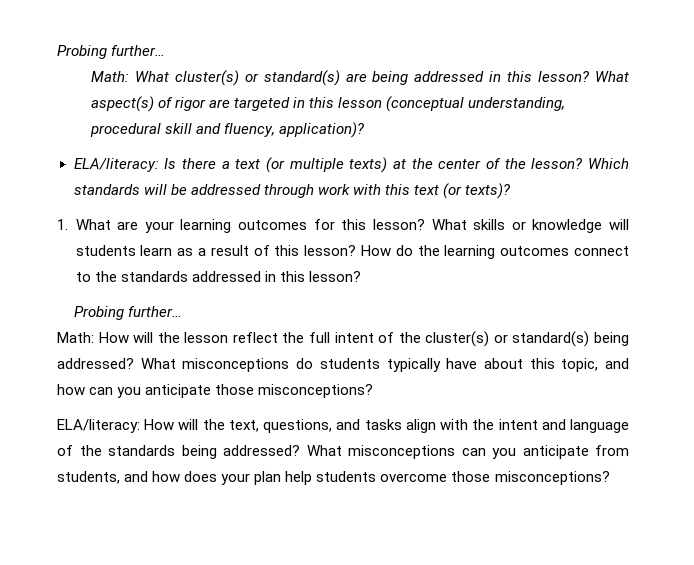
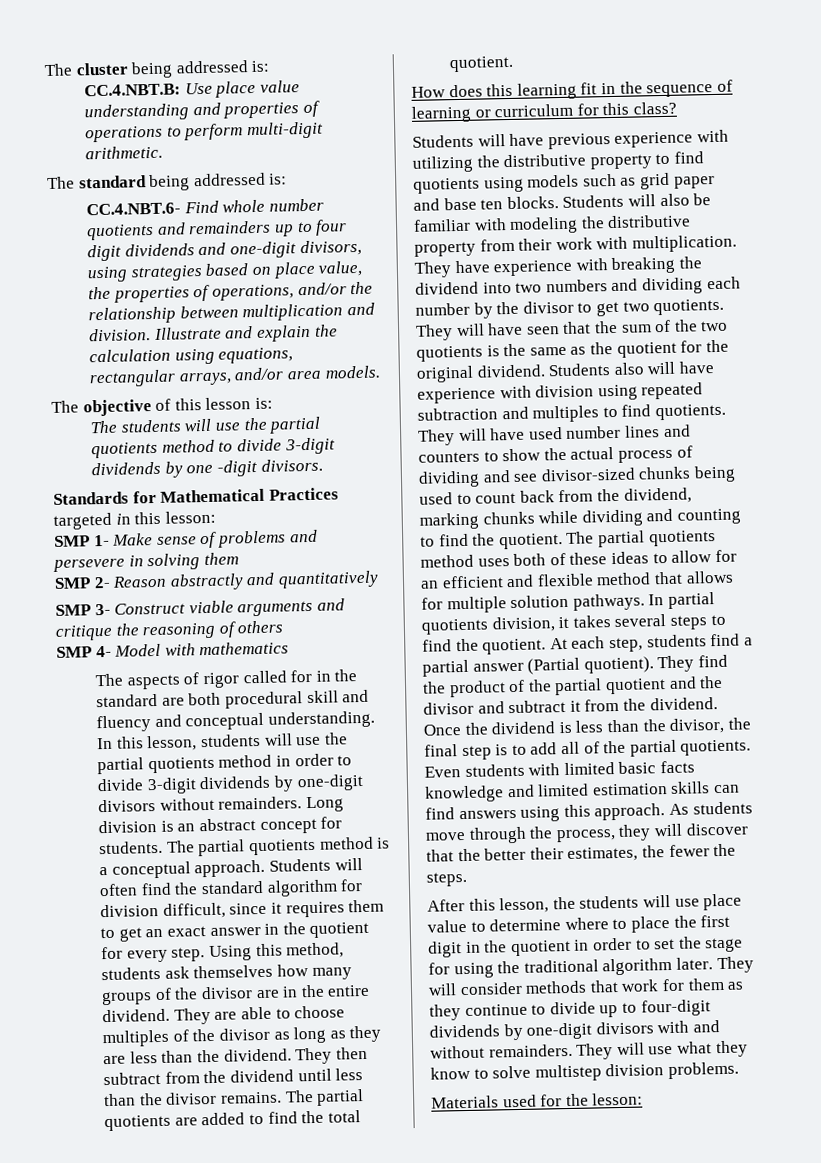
[57,45,166,59] [90,70,629,86] [90,96,566,112] [89,122,366,138] [73,157,630,173] [73,183,512,199] [57,219,629,233] [75,245,630,259] [75,271,361,282] [73,306,183,320] [57,331,629,347] [57,358,629,372] [57,384,374,398] [57,419,629,433] [57,445,629,459] [57,471,610,485] Probing further… // Math: What cluster(s) or standard(s) are being addressed in this lesson? What aspect(s) of rigor are targeted in this lesson (conceptual understanding, procedural skill and fluency, application)? // ELA/literacy: Is there a text (or multiple texts) at the center of the lesson? Which standards will be addressed through work with this text (or texts)? // 1. What are your learning outcomes for this lesson? What skills or knowledge will students learn as a result of this lesson? How do the learning outcomes connect to the standards addressed in this lesson? // Probing further… // Math: How will the lesson reflect the full intent of the cluster(s) or standard(s) being addressed? What misconceptions do students typically have about this topic, and how can you anticipate those misconceptions? // ELA/literacy: How will the text, questions, and tasks align with the intent and language of the standards being addressed? What misconceptions can you anticipate from students, and how does your plan help students overcome those misconceptions? -> [44,60,271,79] [84,80,301,98] [84,100,321,122] [85,121,325,143] [85,145,164,160] [47,172,288,192] [86,198,325,216] [86,219,348,241] [87,239,362,262] [87,260,364,283] [88,281,374,303] [88,302,376,325] [89,324,338,342] [89,347,294,365] [89,365,381,388] [51,397,273,417] [90,416,322,434] [91,437,336,459] [91,458,323,478] [53,487,339,505] [53,510,216,530] [54,529,318,549] [53,552,239,572] [54,570,379,591] [55,598,345,617] [55,620,284,641] [56,641,290,658] [95,669,358,690] [96,689,370,709] [96,710,376,733] [97,732,348,752] [97,753,353,775] [97,773,364,795] [98,796,345,813] [98,816,343,834] [99,836,391,857] [99,857,363,879] [99,878,364,897] [100,899,385,919] [100,921,370,942] [101,942,345,963] [101,964,352,981] [101,984,371,1006] [102,1005,346,1025] [102,1025,382,1048] [103,1046,368,1065] [103,1068,364,1086] [103,1089,365,1107] [104,1110,361,1132] [449,55,515,73] [411,79,733,100] [411,101,677,123] [412,129,729,150] [412,151,704,173] [413,172,715,194] [413,193,712,211] [413,214,692,234] [414,234,737,257] [414,256,702,278] [415,276,741,295] [415,298,725,319] [415,319,729,341] [416,339,729,362] [416,361,714,383] [417,382,704,404] [417,403,726,423] [418,424,691,446] [418,445,693,463] [418,465,736,488] [419,487,692,505] [419,508,741,530] [420,530,716,550] [420,549,737,568] [420,570,734,589] [421,592,715,614] [421,613,726,635] [422,633,753,655] [422,654,728,677] [422,675,724,698] [423,697,718,715] [423,717,751,736] [424,739,752,761] [424,760,695,778] [425,781,740,803] [425,801,753,822] [425,822,749,844] [426,843,737,862] [426,871,467,887] [427,893,743,914] [427,914,731,933] [428,936,744,958] [428,956,754,979] [428,977,745,996] [429,999,711,1021] [429,1020,720,1041] [430,1040,748,1060] [430,1061,739,1082] [431,1092,644,1109] The cluster being addressed is: // CC.4.NBT.B: Use place value understanding and properties of operations to perform multi-digit arithmetic. // The standard being addressed is: // CC.4.NBT.6- Find whole number quotients and remainders up to four digit dividends and one-digit divisors, using strategies based on place value, the properties of operations, and/or the relationship between multiplication and division. Illustrate and explain the calculation using equations, rectangular arrays, and/or area models. // The objective of this lesson is: // The students will use the partial quotients method to divide 3-digit dividends by one -digit divisors. // Standards for Mathematical Practices targeted in this lesson: // SMP 1- Make sense of problems and persevere in solving them // SMP 2- Reason abstractly and quantitatively // SMP 3- Construct viable arguments and critique the reasoning of others // SMP 4- Model with mathematics // The aspects of rigor called for in the standard are both procedural skill and fluency and conceptual understanding. In this lesson, students will use the partial quotients method in order to divide 3-digit dividends by one-digit divisors without remainders. Long division is an abstract concept for students. The partial quotients method is a conceptual approach. Students will often find the standard algorithm for division difficult, since it requires them to get an exact answer in the quotient for every step. Using this method, students ask themselves how many groups of the divisor are in the entire dividend. They are able to choose multiples of the divisor as long as they are less than the dividend. They then subtract from the dividend until less than the divisor remains. The partial quotients are added to find the total quotient. // How does this learning fit in the sequence of learning or curriculum for this class? // Students will have previous experience with utilizing the distributive property to find quotients using models such as grid paper and base ten blocks. Students will also be familiar with modeling the distributive property from their work with multiplication. They have experience with breaking the dividend into two numbers and dividing each number by the divisor to get two quotients. They will have seen that the sum of the two quotients is the same as the quotient for the original dividend. Students also will have experience with division using repeated subtraction and multiples to find quotients. They will have used number lines and counters to show the actual process of dividing and see divisor-sized chunks being used to count back from the dividend, marking chunks while dividing and counting to find the quotient. The partial quotients method uses both of these ideas to allow for an efficient and flexible method that allows for multiple solution pathways. In partial quotients division, it takes several steps to find the quotient. At each step, students find a partial answer (Partial quotient). They find the product of the partial quotient and the divisor and subtract it from the dividend. Once the dividend is less than the divisor, the final step is to add all of the partial quotients. Even students with limited basic facts knowledge and limited estimation skills can find answers using this approach. As students move through the process, they will discover that the better their estimates, the fewer the steps. // After this lesson, the students will use place value to determine where to place the first digit in the quotient in order to set the stage for using the traditional algorithm later. They will consider methods that work for them as they continue to divide up to four-digit dividends by one-digit divisors with and without remainders. They will use what they know to solve multistep division problems. // Materials used for the lesson:

